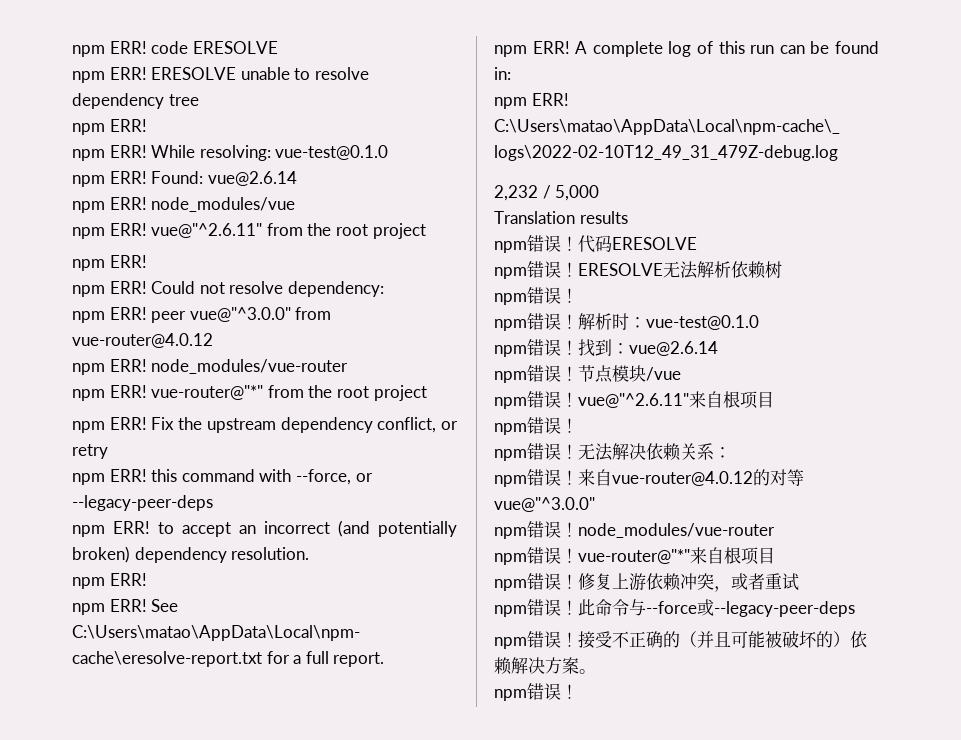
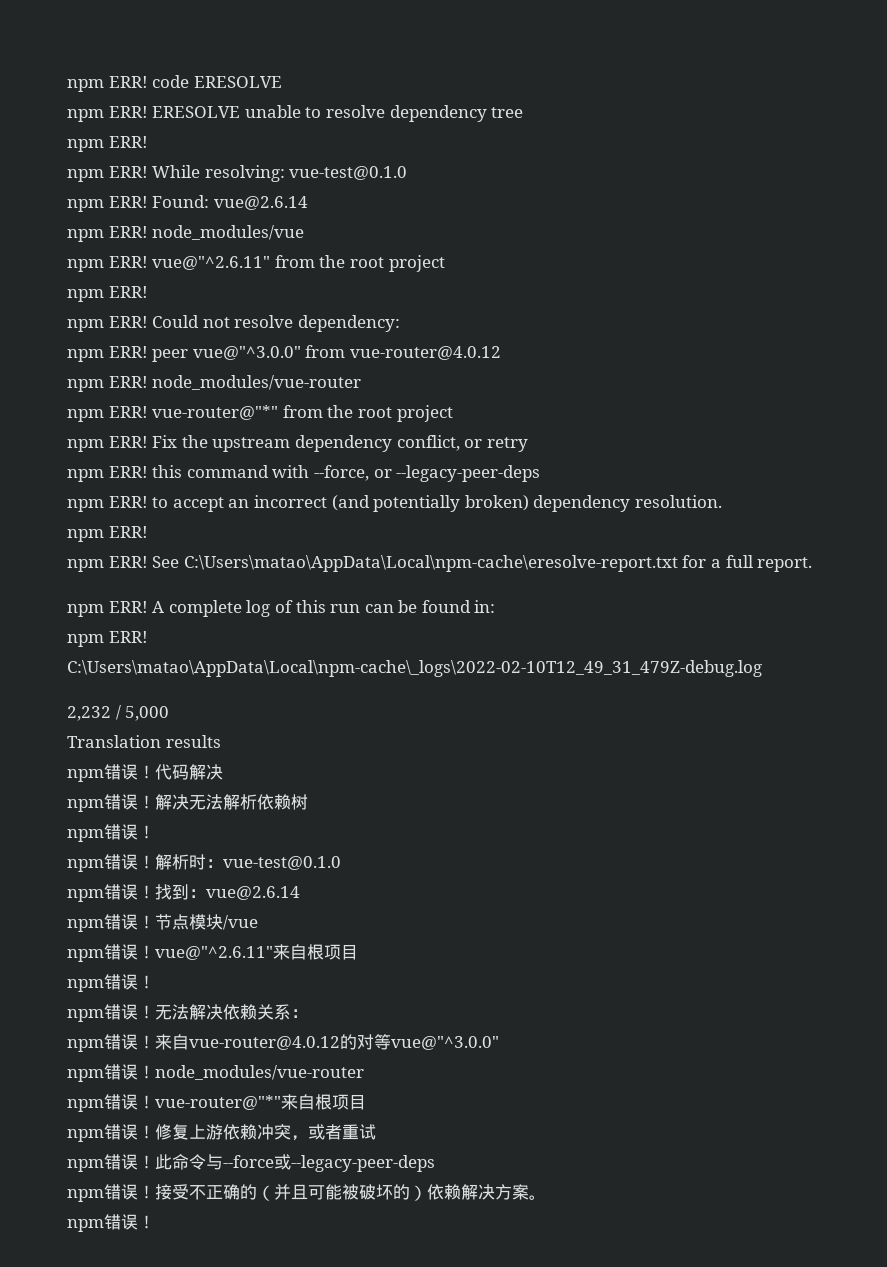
[612,237,697,250] [494,261,663,279] ERESOLVE // npm错误！ERESOLVE -> [189,764,223,780] [67,794,189,812] 解决 // npm错误！解决

